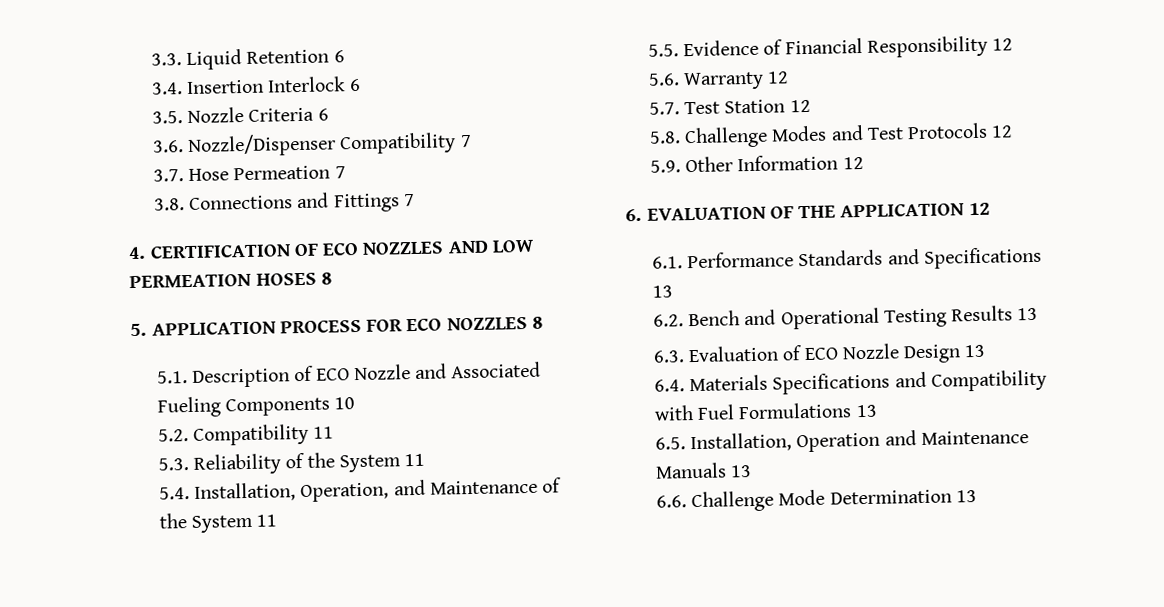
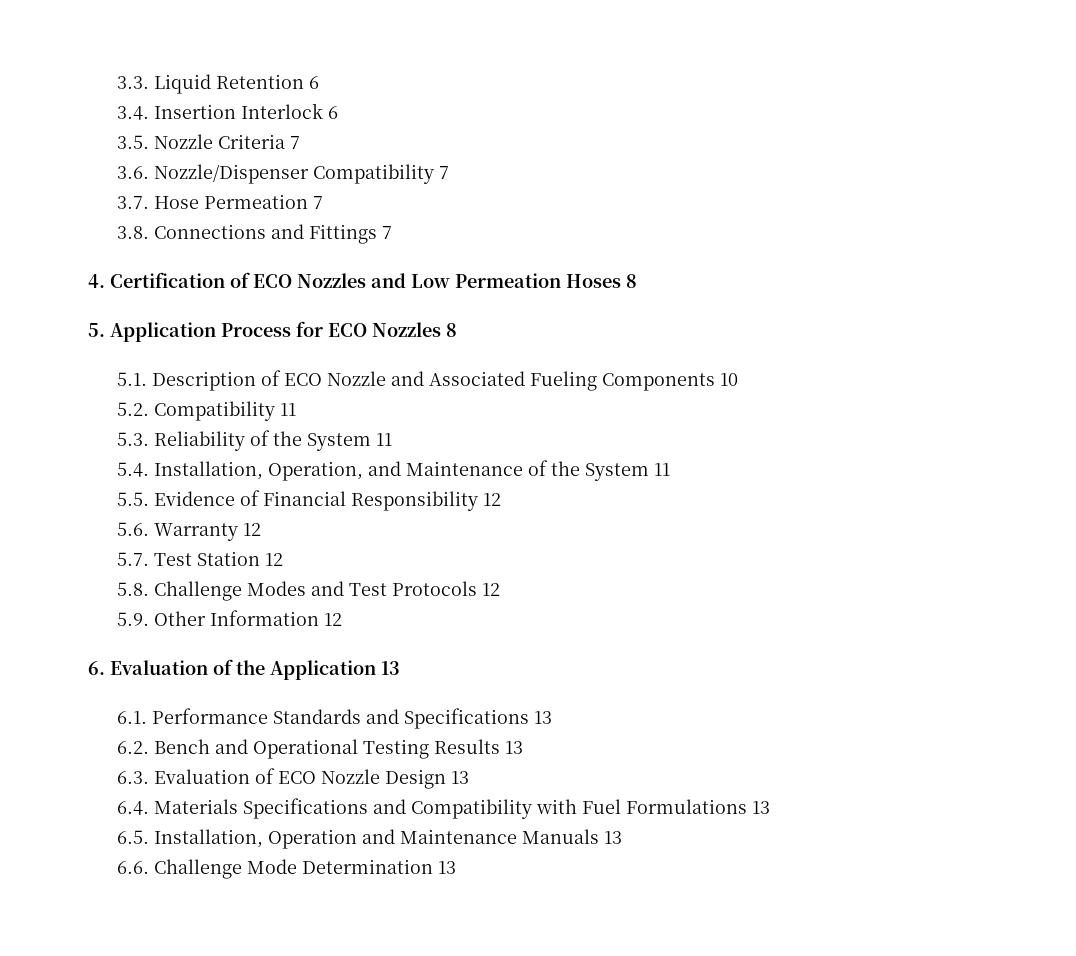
[317,108,329,121] 6 -> [289,136,300,149] 7
[149,239,535,259] [129,272,332,289] [130,316,528,337] CERTIFICATION OF ECO NOZZLES AND LOW PERMEATION HOSES 8 // 5. APPLICATION PROCESS FOR ECO NOZZLES -> [110,272,638,288] [88,321,442,342] Certification of ECO Nozzles and Low Permeation Hoses 8 // 5. Application Process for ECO Nozzles
[646,202,990,221] EVALUATION OF THE APPLICATION 12 -> [110,659,401,680] Evaluation of the Application 13

